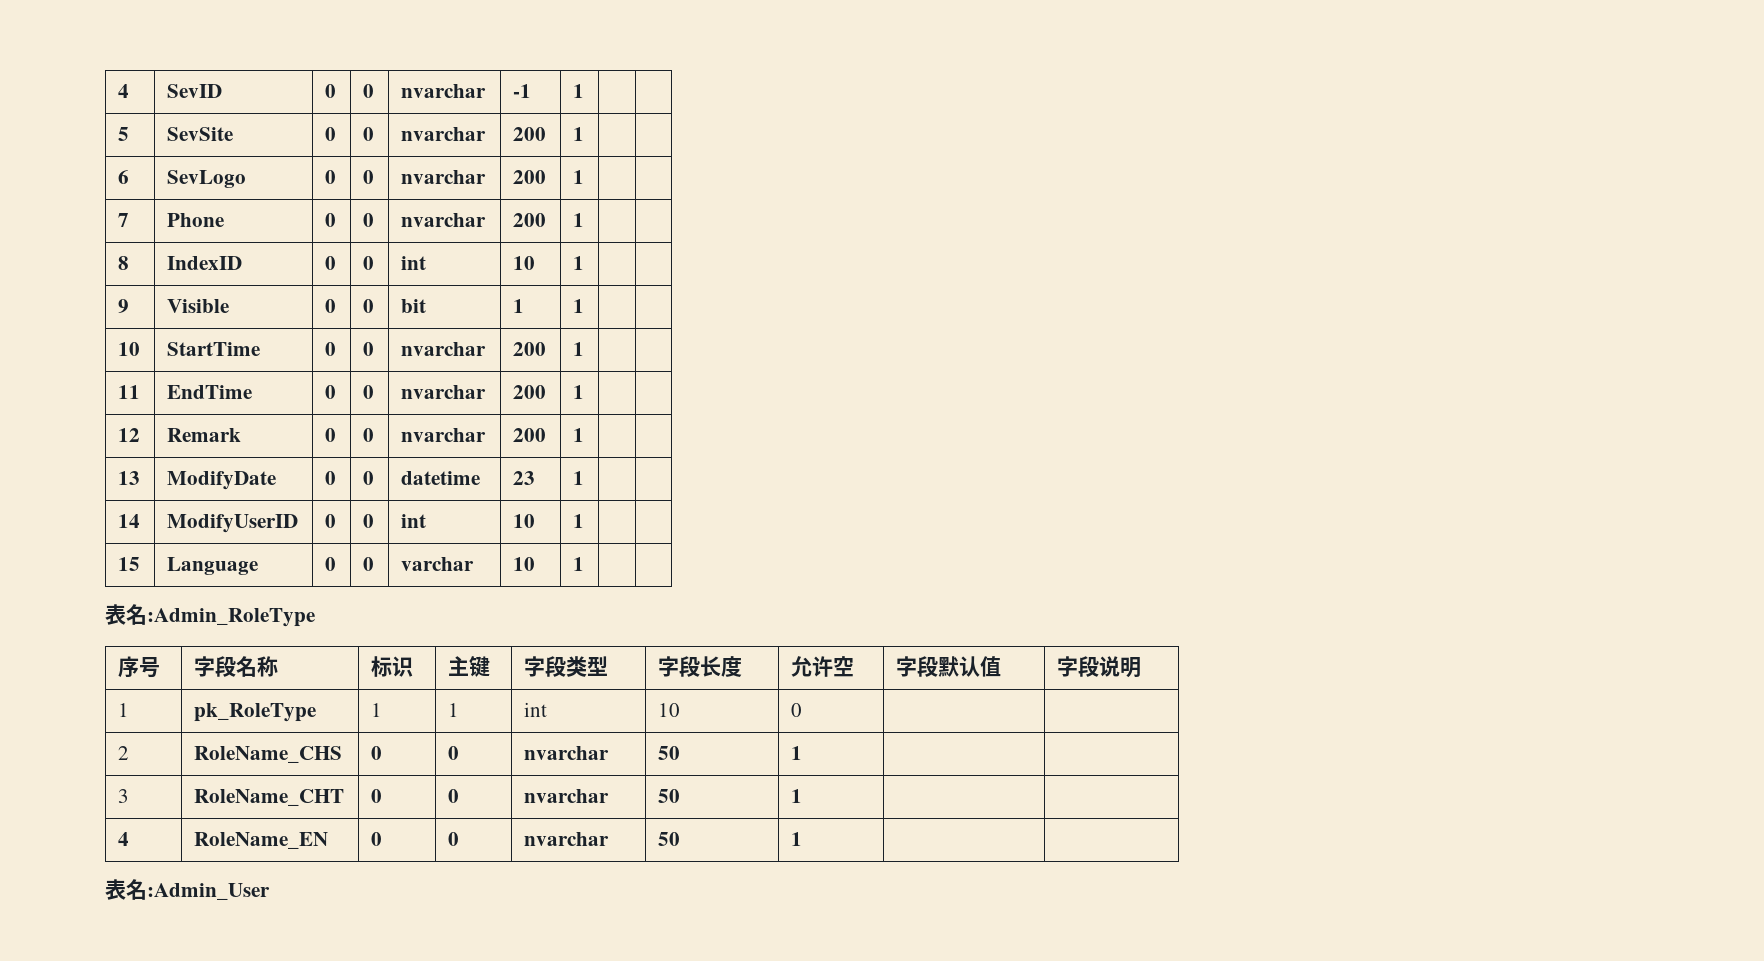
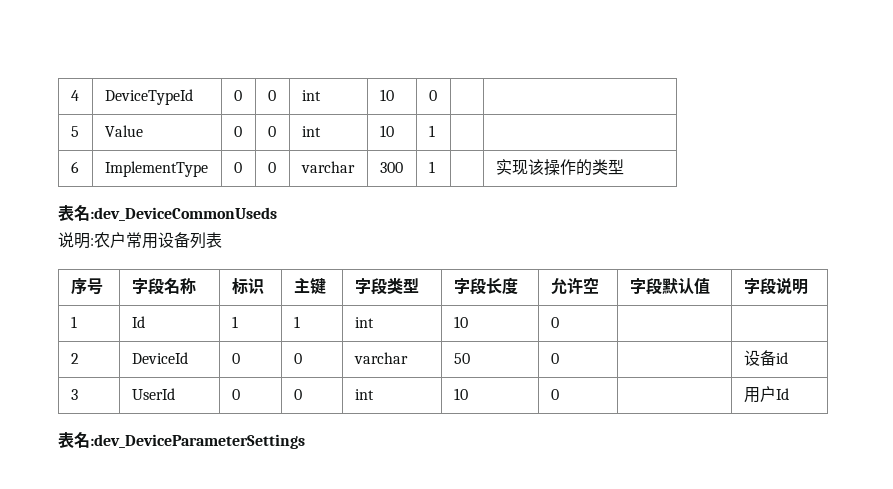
[118,84,130,98] [167,84,223,98] [325,84,337,98] [363,84,375,98] [401,84,487,98] [513,84,532,98] [573,84,585,98] [118,127,130,141] [167,127,234,141] [325,127,337,141] [363,127,375,141] [401,127,487,141] [513,127,547,141] [573,127,585,141] [118,170,130,184] [167,170,247,188] [325,170,337,184] [363,170,375,184] [401,170,487,184] [513,170,547,184] [573,170,585,184] [118,213,130,227] [167,213,225,227] [325,213,337,227] [363,213,375,227] [401,213,487,227] [513,213,547,227] [573,213,585,227] [118,256,130,270] [167,256,243,270] [325,256,337,270] [363,256,375,270] [401,256,427,270] [513,256,536,270] [573,256,585,270] [118,299,130,313] [167,299,230,313] [325,299,337,313] [363,299,375,313] [401,299,427,313] [513,299,525,313] [573,299,585,313] [118,342,141,356] [167,342,261,356] [325,342,337,356] [363,342,375,356] [401,342,487,356] [513,342,547,356] [573,342,585,356] [118,385,141,399] [167,385,253,399] [325,385,337,399] [363,385,375,399] [401,385,487,399] [513,385,547,399] [573,385,585,399] [118,428,141,442] [167,428,242,442] [325,428,337,442] [363,428,375,442] [401,428,487,442] [513,428,547,442] [573,428,585,442] [118,471,141,485] [167,471,277,490] [325,471,337,485] [363,471,375,485] [401,471,481,485] [513,471,536,485] [573,471,585,485] [118,514,141,528] [167,514,299,533] [325,514,337,528] [363,514,375,528] [401,514,427,528] [513,514,536,528] [573,514,585,528] [118,557,141,571] [167,557,259,575] [325,557,337,571] [363,557,375,571] [401,557,475,571] [513,557,536,571] [573,557,585,571] [105,604,315,627] 4 | SevID | 0 | 0 | nvarchar | -1 | 1 | | // 5 | SevSite | 0 | 0 | nvarchar | 200 | 1 | | // 6 | SevLogo | 0 | 0 | nvarchar | 200 | 1 | | // 7 | Phone | 0 | 0 | nvarchar | 200 | 1 | | // 8 | IndexID | 0 | 0 | int | 10 | 1 | | // 9 | Visible | 0 | 0 | bit | 1 | 1 | | // 10 | StartTime | 0 | 0 | nvarchar | 200 | 1 | | // 11 | EndTime | 0 | 0 | nvarchar | 200 | 1 | | // 12 | Remark | 0 | 0 | nvarchar | 200 | 1 | | // 13 | ModifyDate | 0 | 0 | datetime | 23 | 1 | | // 14 | ModifyUserID | 0 | 0 | int | 10 | 1 | | // 15 | Language | 0 | 0 | varchar | 10 | 1 | | // 表名:Admin_RoleType -> [70,90,79,101] [104,89,193,105] [233,90,242,101] [267,90,276,101] [301,90,321,101] [379,89,394,101] [428,90,437,101] [70,126,79,137] [104,125,143,137] [233,126,242,137] [267,126,276,137] [301,126,321,137] [379,125,394,137] [428,125,435,137] [70,161,79,173] [104,161,208,177] [233,162,242,173] [267,162,276,173] [300,161,355,173] [379,162,403,173] [428,161,435,173] [495,159,624,176] [58,205,277,221] [58,232,222,249] 4 | DeviceTypeId | 0 | 0 | int | 10 | 0 | | // 5 | Value | 0 | 0 | int | 10 | 1 | | // 6 | ImplementType | 0 | 0 | varchar | 300 | 1 | | 实现该操作的类型 // 表名:dev_DeviceCommonUseds // 说明:农户常用设备列表
[194,703,317,722] pk_RoleType -> [131,316,145,328] Id
[194,746,343,763] [371,746,383,760] [448,746,460,760] [524,746,610,760] [658,746,681,760] [791,746,803,760] RoleName_CHS | 0 | 0 | nvarchar | 50 | 1 | | -> [131,352,188,364] [231,353,240,364] [293,353,302,364] [353,352,408,364] [453,353,470,364] [550,353,559,364] [743,350,788,366] DeviceId | 0 | 0 | varchar | 50 | 0 | | 设备id
[194,789,345,806] [371,789,383,803] [448,789,460,803] [524,789,610,803] [658,789,681,803] [791,789,803,803] [118,832,130,846] [194,832,329,849] [371,832,383,846] [448,832,460,846] [524,832,610,846] [658,832,681,846] [791,832,803,846] [105,879,270,900] RoleName_CHT | 0 | 0 | nvarchar | 50 | 1 | | // 4 | RoleName_EN | 0 | 0 | nvarchar | 50 | 1 | | // 表名:Admin_User -> [131,388,175,400] [231,389,240,400] [293,389,302,400] [354,389,374,400] [453,388,468,400] [550,389,559,400] [743,386,789,403] [58,432,305,449] UserId | 0 | 0 | int | 10 | 0 | | 用户Id // 表名:dev_DeviceParameterSettings

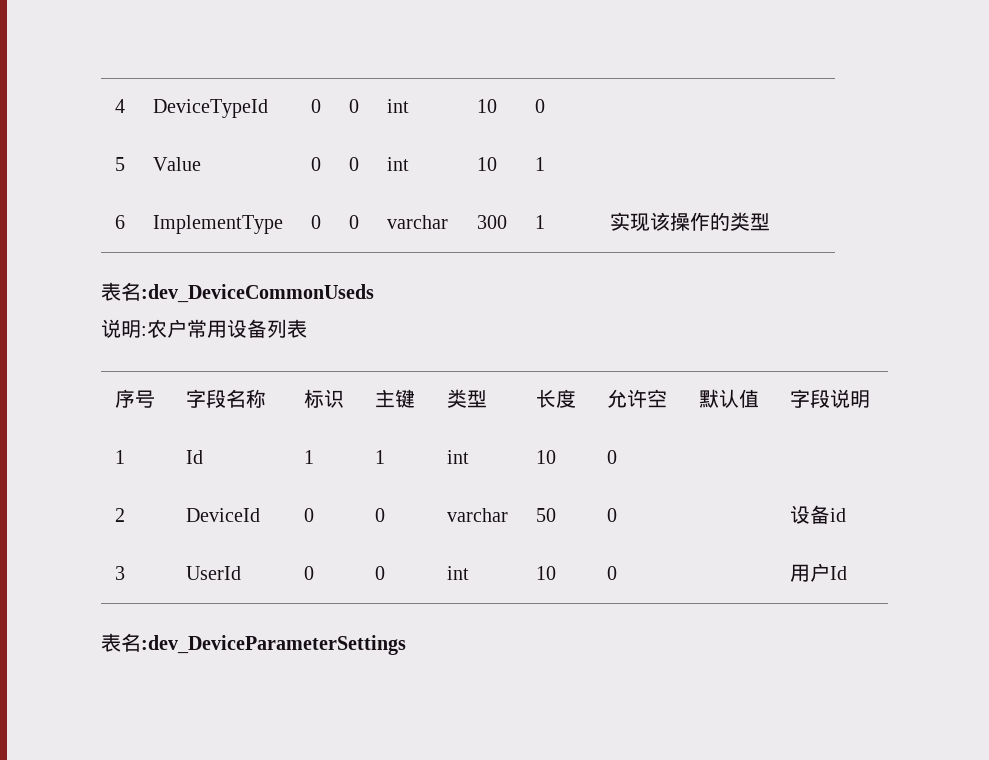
[354,278,387,295] 字段 -> (415, 398) none
[453,278,486,295] 字段 -> (487, 399) none
[629,278,662,295] 字段 -> (667, 398) none

